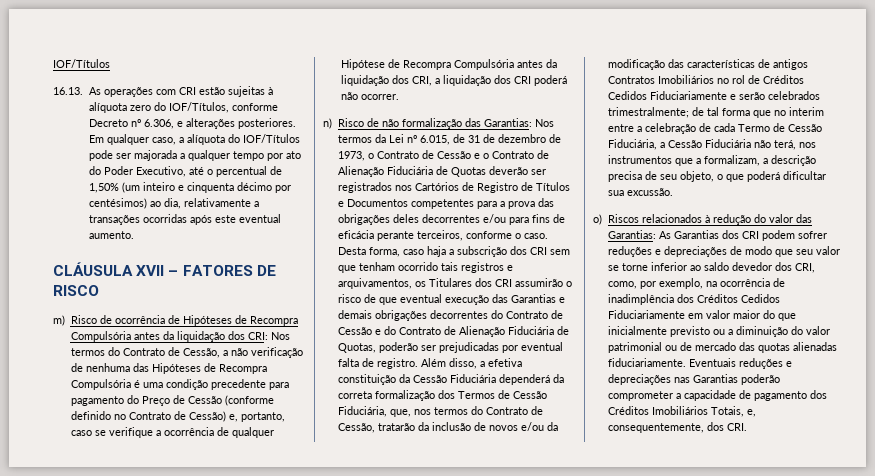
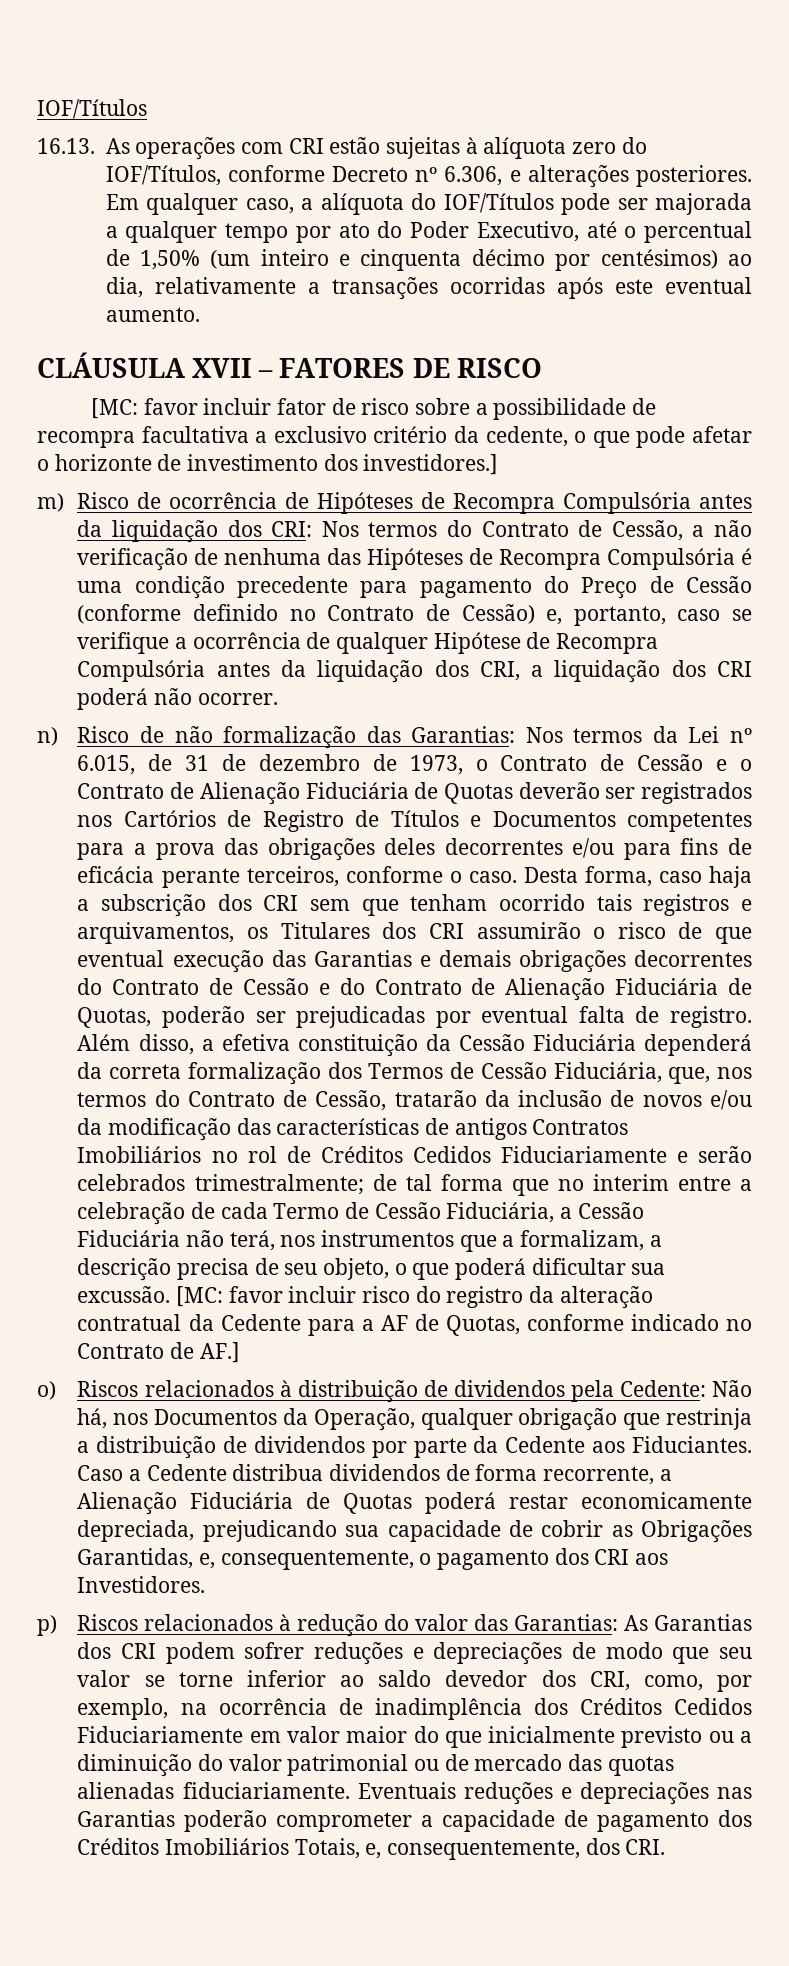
(99, 290) none -> [90,398,656,420] [37,426,753,448] [37,454,499,475] // [MC: favor incluir fator de risco sobre a possibilidade de recompra facultativa a exclusivo critério da cedente, o que pode afetar o horizonte de investimento dos investidores.]
[593,214,602,225] // o) -> [176,1286,653,1309] [77,1314,752,1336] [77,1342,240,1363] [37,1380,753,1403] [77,1408,752,1431] [77,1436,752,1459] [77,1464,672,1485] [77,1492,752,1515] [77,1520,752,1543] [77,1548,669,1570] [77,1576,206,1593] [37,1615,57,1636] [MC: favor incluir risco do registro da alteração contratual da Cedente para a AF de Quotas, conforme indicado no Contrato de AF.] // o) Riscos relacionados à distribuição de dividendos pela Cedente: Não há, nos Documentos da Operação, qualquer obrigação que restrinja a distribuição de dividendos por parte da Cedente aos Fiduciantes. Caso a Cedente distribua dividendos de forma recorrente, a Alienação Fiduciária de Quotas poderá restar economicamente depreciada, prejudicando sua capacidade de cobrir as Obrigações Garantidas, e, consequentemente, o pagamento dos CRI aos Investidores. // p)

